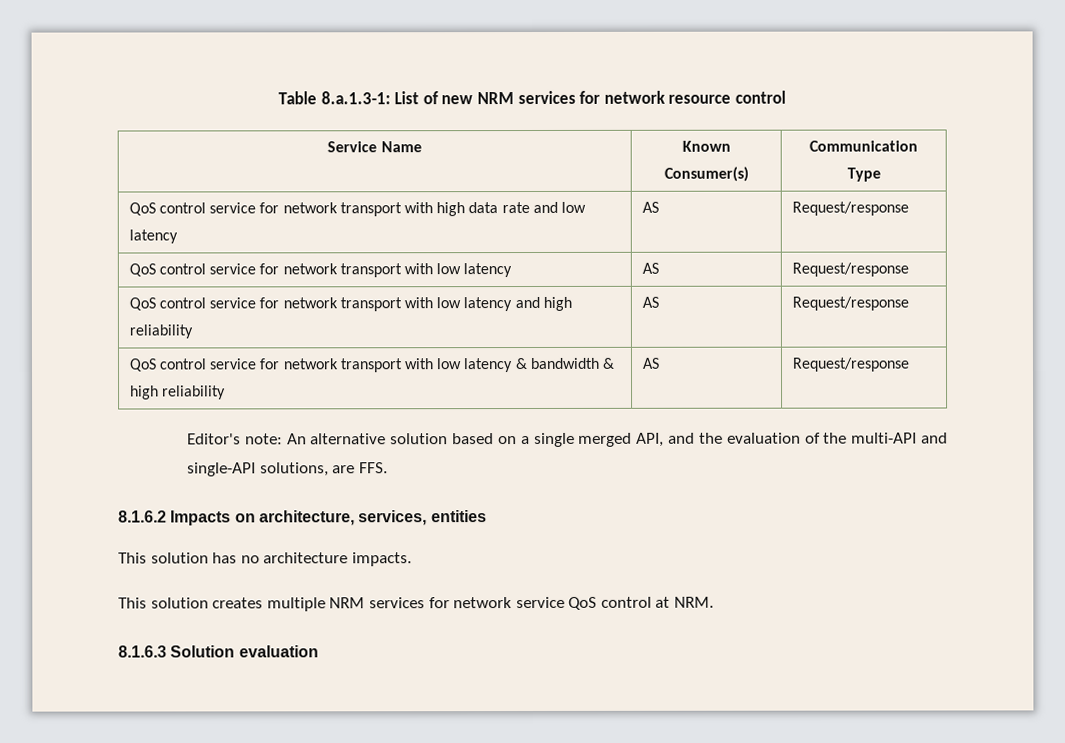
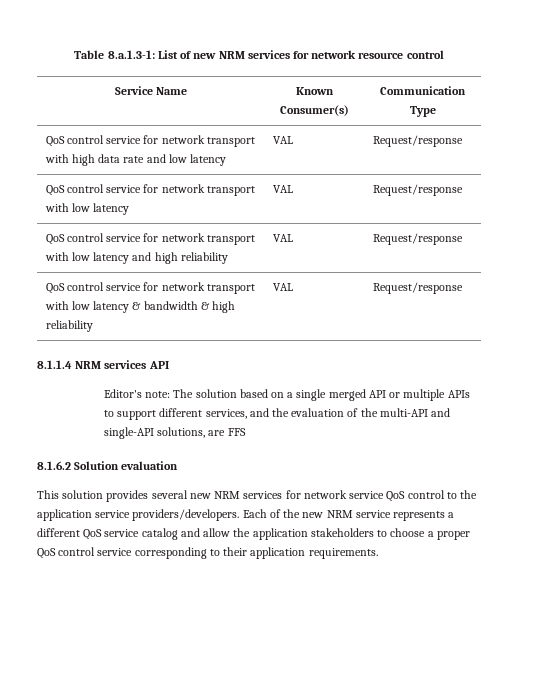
[641,201,659,213] AS -> [272,136,293,144] VAL
[641,262,659,274] AS -> [272,185,293,193] VAL
[641,296,659,308] AS -> [272,234,293,242] VAL
[641,357,659,369] [791,357,910,372] AS | Request/response -> [272,283,293,291] [372,282,463,294] [37,360,169,369] VAL | Request/response // 8.1.1.4 NRM services API
[286,433,387,445] An alternative -> [173,389,194,398] The
[636,432,665,447] API, -> [368,389,470,401] [103,408,247,420] API or multiple APIs to support different services,
[358,462,388,474] FFS. -> [227,428,246,436] FFS
[170,510,487,526] [118,552,412,567] [118,597,326,612] Impacts on architecture, services, entities // This solution has no architecture impacts. // This solution creates multiple -> [74,461,179,470] [37,490,211,502] Solution evaluation // This solution provides several new
[655,596,715,608] [118,645,319,658] at NRM. // 8.1.6.3 Solution evaluation -> [446,490,478,499] [37,509,455,521] [37,528,470,540] [37,547,378,559] to the application service providers/developers. Each of the new NRM service represents a different QoS service catalog and allow the application stakeholders to choose a proper QoS control service corresponding to their application requirements.

